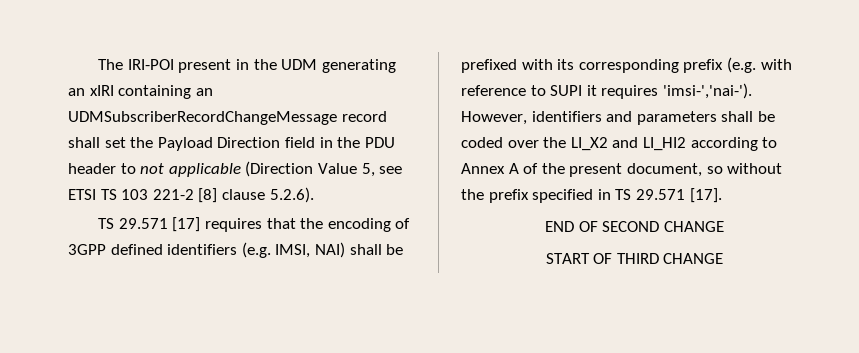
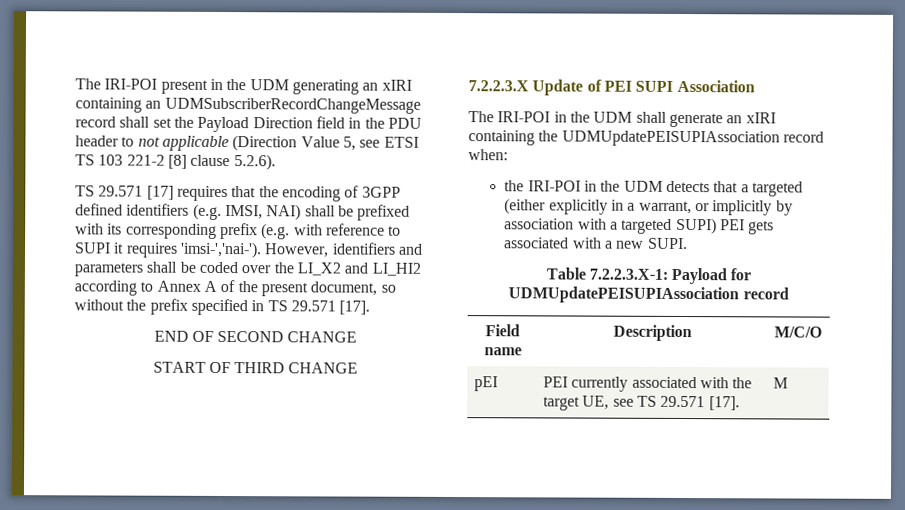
(724, 258) none -> [468,79,755,96] [468,111,776,128] [468,130,824,147] [468,149,508,161] [504,180,803,197] [504,198,793,216] [504,217,775,235] [504,237,688,250] [545,267,752,285] [508,286,789,304] [485,324,520,337] [483,347,522,356] [612,324,692,342] [774,326,822,338] [473,376,498,392] [542,376,753,392] [542,395,740,411] [772,377,788,389] // 7.2.2.3.X Update of PEI SUPI Association // The IRI-POI in the UDM shall generate an xIRI containing the UDMUpdatePEISUPIAssociation record when: // the IRI-POI in the UDM detects that a targeted (either explicitly in a warrant, or implicitly by association with a targeted SUPI) PEI gets associated with a new SUPI. // Table 7.2.2.3.X-1: Payload for UDMUpdatePEISUPIAssociation record // Field name | Description | M/C/O // pEI | PEI currently associated with the target UE, see TS 29.571 [17]. | M

